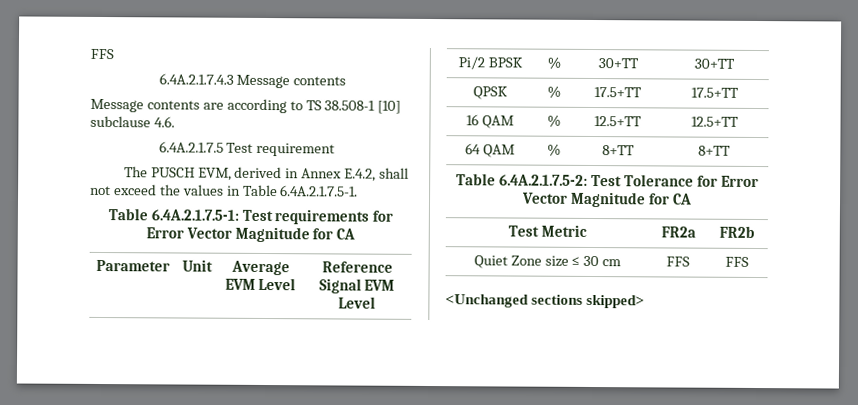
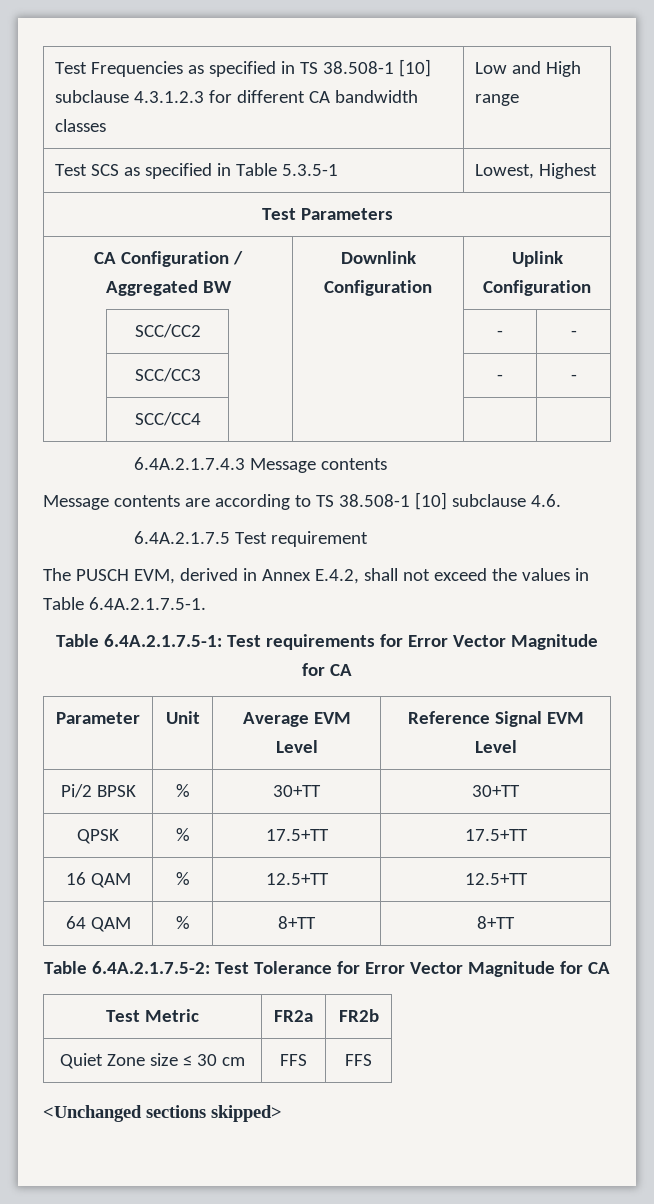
[90,48,114,60] FFS -> [55,59,432,77] [55,90,419,103] [55,119,107,132] [475,61,582,77] [475,94,520,106] [55,163,339,179] [475,163,598,179] [261,208,393,220] [94,251,243,267] [105,280,232,296] [340,251,416,264] [324,280,432,296] [511,251,563,267] [483,280,591,296] [134,324,201,338] [497,330,503,337] [570,330,577,337] [134,368,201,382] [497,374,503,381] [570,374,577,381] [134,412,201,426] Test Frequencies as specified in TS 38.508-1 [10] subclause 4.3.1.2.3 for different CA bandwidth classes | Low and High range // Test SCS as specified in Table 5.3.5-1 | Lowest, Highest // Test Parameters // CA Configuration / Aggregated BW | Downlink Configuration | Uplink Configuration // | SCC/CC2 | | | - | - // | SCC/CC3 | | | - | - // | SCC/CC4 | | | |

